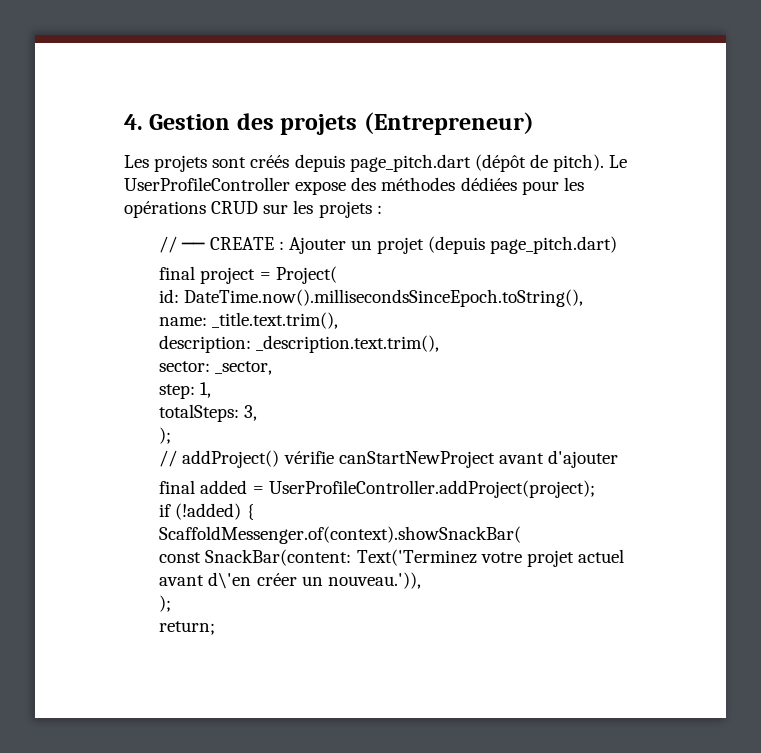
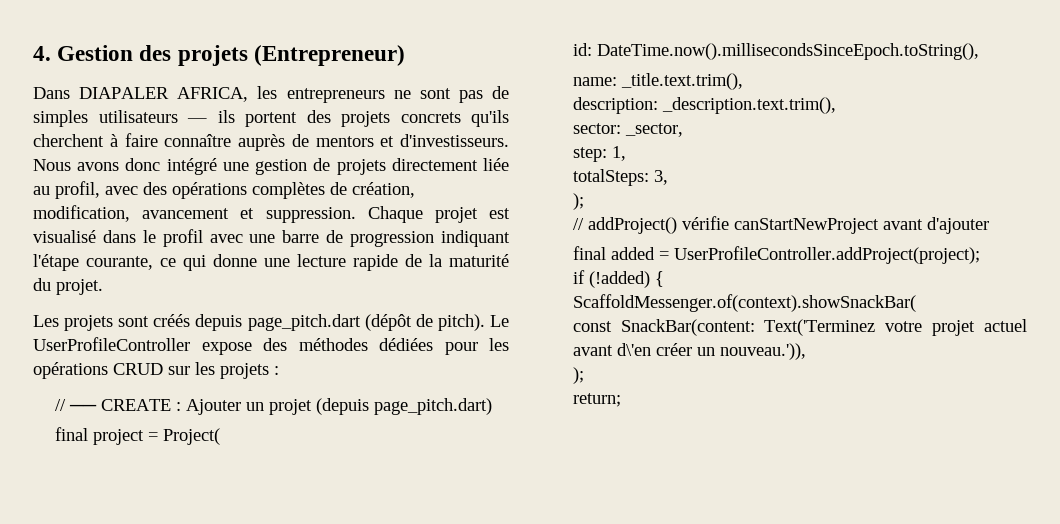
(534, 123) none -> [33,86,509,103] [33,110,509,127] [33,133,509,151] [33,158,510,175] [33,181,415,199] [33,205,511,223] [33,229,511,247] [33,254,509,271] [33,278,103,295] // Dans DIAPALER AFRICA, les entrepreneurs ne sont pas de simples utilisateurs — ils portent des projets concrets qu'ils cherchent à faire connaître auprès de mentors et d'investisseurs. Nous avons donc intégré une gestion de projets directement liée au profil, avec des opérations complètes de création, modification, avancement et suppression. Chaque projet est visualisé dans le profil avec une barre de progression indiquant l'étape courante, ce qui donne une lecture rapide de la maturité du projet.

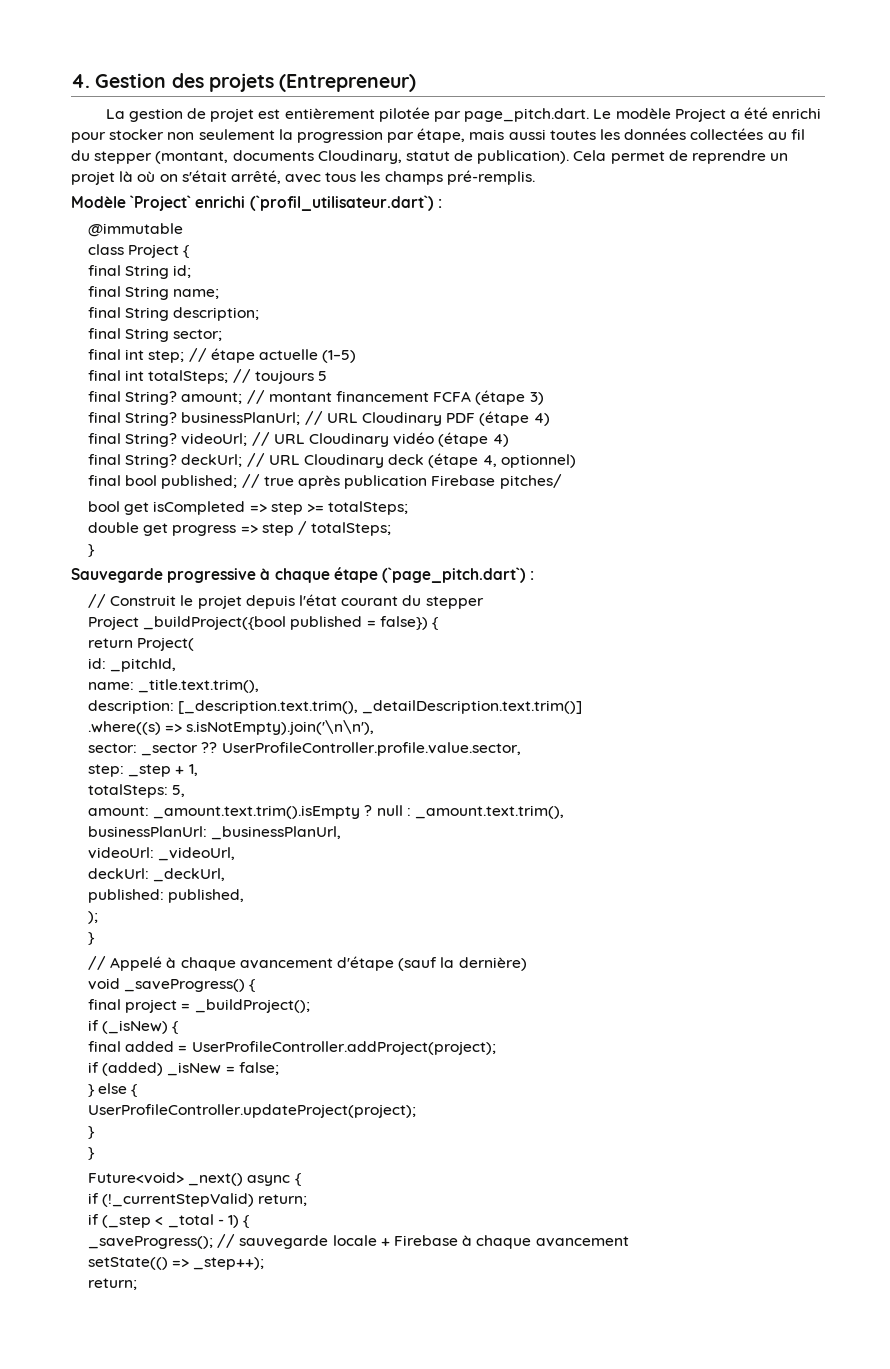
[33,86,509,103] [33,110,509,127] [33,133,509,151] [33,158,510,175] [33,181,415,199] [33,205,511,223] [33,229,511,247] [33,254,509,271] [33,278,103,295] [33,314,509,331] [33,337,509,355] [33,362,279,379] [54,398,492,415] [54,427,158,445] Dans DIAPALER AFRICA, les entrepreneurs ne sont pas de simples utilisateurs — ils portent des projets concrets qu'ils cherchent à faire connaître auprès de mentors et d'investisseurs. Nous avons donc intégré une gestion de projets directement liée au profil, avec des opérations complètes de création, modification, avancement et suppression. Chaque projet est visualisé dans le profil avec une barre de progression indiquant l'étape courante, ce qui donne une lecture rapide de la maturité du projet. // Les projets sont créés depuis page_pitch.dart (dépôt de pitch). Le UserProfileController expose des méthodes dédiées pour les opérations CRUD sur les projets : // // ── CREATE : Ajouter un projet (depuis page_pitch.dart) // final project = -> [105,107,822,122] [71,128,805,143] [71,150,789,164] [71,170,535,185] [71,195,442,211] [88,223,184,237] [88,244,190,258] [88,265,192,279] [88,286,220,300] [88,307,260,321] [88,328,223,342] [88,348,357,363] [88,369,328,384] [88,390,544,405] [88,411,550,426] [88,432,509,447] [88,453,576,468] [88,474,562,489] [88,501,409,515] [88,521,392,536] [88,544,96,557] [71,567,535,583] [88,594,484,609] [88,616,439,630] [88,638,134,648] La gestion de projet est entièrement pilotée par page_pitch.dart. Le modèle Project a été enrichi pour stocker non seulement la progression par étape, mais aussi toutes les données collectées au fil du stepper (montant, documents Cloudinary, statut de publication). Cela permet de reprendre un projet là où on s'était arrêté, avec tous les champs pré-remplis. // Modèle `Project` enrichi (`profil_utilisateur.dart`) : // @immutable // class Project { // final String id; // final String name; // final String description; // final String sector; // final int step; // étape actuelle (1–5) // final int totalSteps; // toujours 5 // final String? amount; // montant financement FCFA (étape 3) // final String? businessPlanUrl; // URL Cloudinary PDF (étape 4) // final String? videoUrl; // URL Cloudinary vidéo (étape 4) // final String? deckUrl; // URL Cloudinary deck (étape 4, optionnel) // final bool published; // true après publication Firebase pitches/ // bool get isCompleted => step >= totalSteps; // double get progress => step / totalSteps; // } // Sauvegarde progressive à chaque étape (`page_pitch.dart`) : // // Construit le projet depuis l'état courant du stepper // Project _buildProject({bool published = false}) { // return
[596,43,979,60] DateTime.now().millisecondsSinceEpoch.toString(), -> [110,658,177,672] _pitchId,
[661,97,836,114] [572,123,683,137] _description.text.trim(), // sector: _sector, -> [178,700,583,714] [88,720,375,735] [88,742,521,756] [_description.text.trim(), _detailDescription.text.trim()] // .where((s) => s.isNotEmpty).join('\n\n'), // sector: _sector ?? UserProfileController.profile.value.sector,
(607, 154) none -> [128,764,185,777] _step +
[653,170,668,185] [572,193,584,210] [572,216,989,234] 3, // ); // // addProject() vérifie canStartNewProject avant d'ajouter -> [172,785,186,797] [88,805,565,819] [88,826,342,840] [88,847,236,861] [88,868,226,882] [88,889,245,903] [88,911,99,924] [88,932,96,945] [88,956,527,971] [88,978,256,992] [88,999,310,1013] [88,1020,179,1034] 5, // amount: _amount.text.trim().isEmpty ? null : _amount.text.trim(), // businessPlanUrl: _businessPlanUrl, // videoUrl: _videoUrl, // deckUrl: _deckUrl, // published: published, // ); // } // // Appelé à chaque avancement d'étape (sauf la dernière) // void _saveProgress() { // final project = _buildProject(); // if (_isNew) {
[588,271,664,288] [572,294,916,312] [572,319,1027,336] [572,343,806,360] [572,367,584,384] (!added) { // ScaffoldMessenger.of(context).showSnackBar( // const SnackBar(content: Text('Terminez votre projet actuel avant d\'en créer un nouveau.')), // ); -> [102,1062,279,1076] [88,1083,138,1097] [88,1104,417,1118] [88,1126,96,1139] [88,1147,96,1160] [88,1172,301,1186] [88,1193,308,1207] [88,1214,250,1228] [88,1234,629,1249] [88,1257,265,1270] (added) _isNew = false; // } else { // UserProfileController.updateProject(project); // } // } // Future<void> _next() async { // if (!_currentStepValid) return; // if (_step < _total - 1) { // _saveProgress(); // sauvegarde locale + Firebase à chaque avancement // setState(() => _step++);

